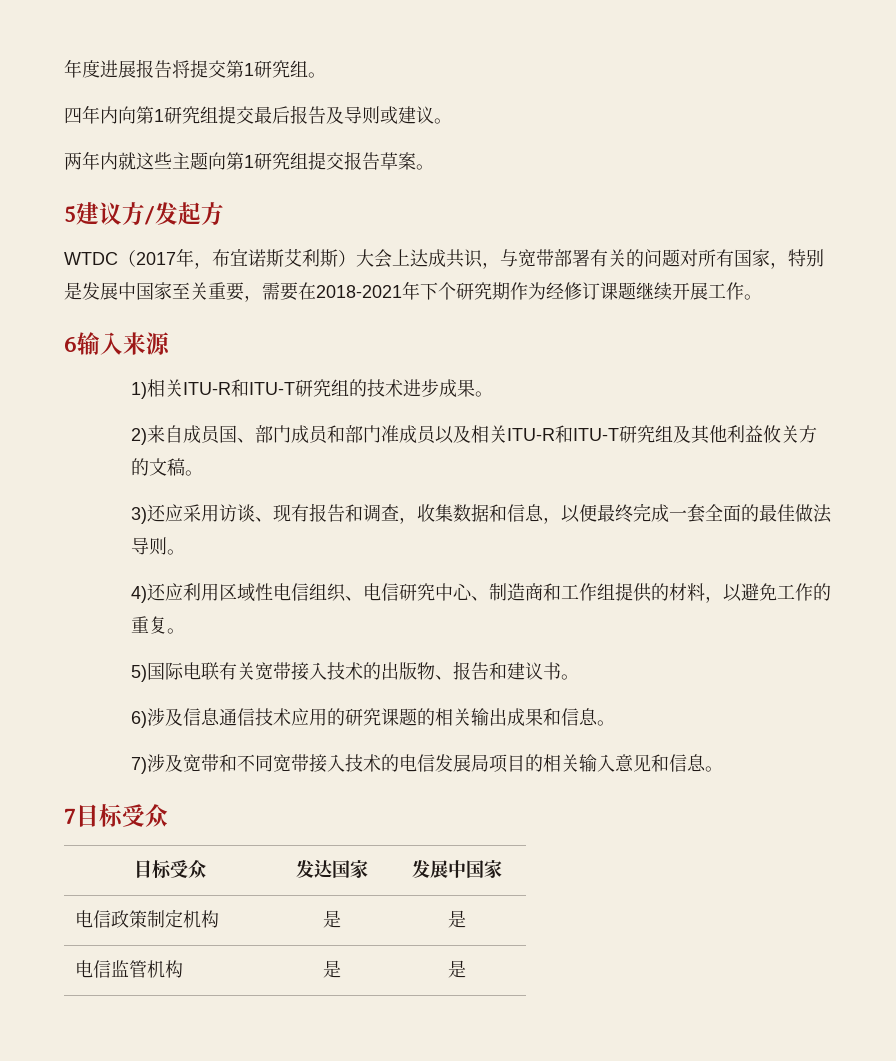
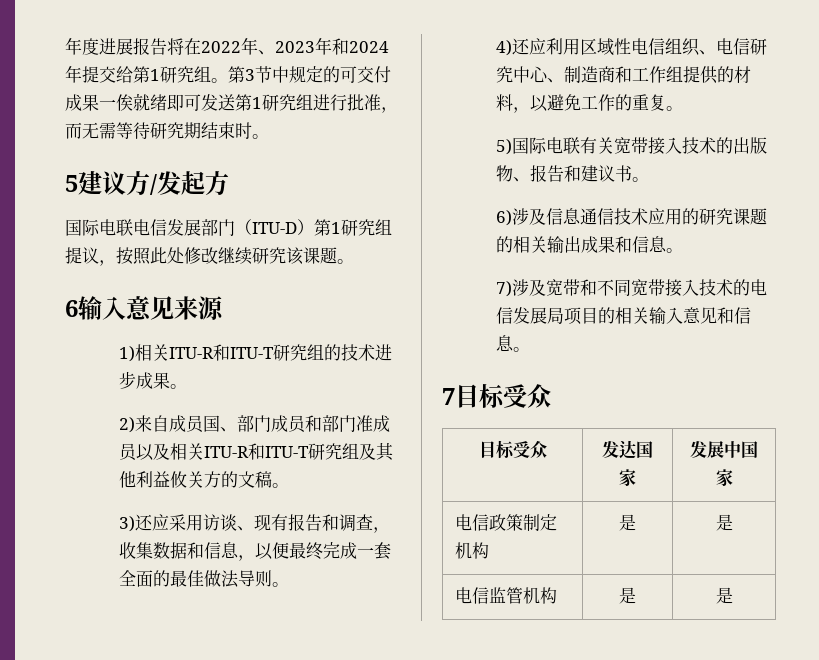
[190,60,326,78] [64,105,452,124] [64,151,416,170] 提交第1研究组。 // 四年内向第1研究组提交最后报告及导则或建议。 // 两年内就这些主题向第1研究组提交报告草案 -> [184,37,389,55] [65,65,391,83] [65,93,398,113] [65,122,252,139] 在2022年、2023年和2024年提交给第1研究组。第3节中规定的可交付成果一俟就绪即可发送第1研究组进行批准，而无需等待研究期结束时
[64,248,824,269] [64,281,744,302] WTDC（2017年，布宜诺斯艾利斯）大会上达成共识，与宽带部署有关的问题对所有国家，特别是发展中国家至关重要，需要在2018-2021年下个研究期作为经修订课题继续开展工作 -> [65,219,392,236] [65,247,337,266] 国际电联电信发展部门（ITU-D）第1研究组提议，按照此处修改继续研究该课题
(123, 343) none -> [126,296,174,321] 意见

